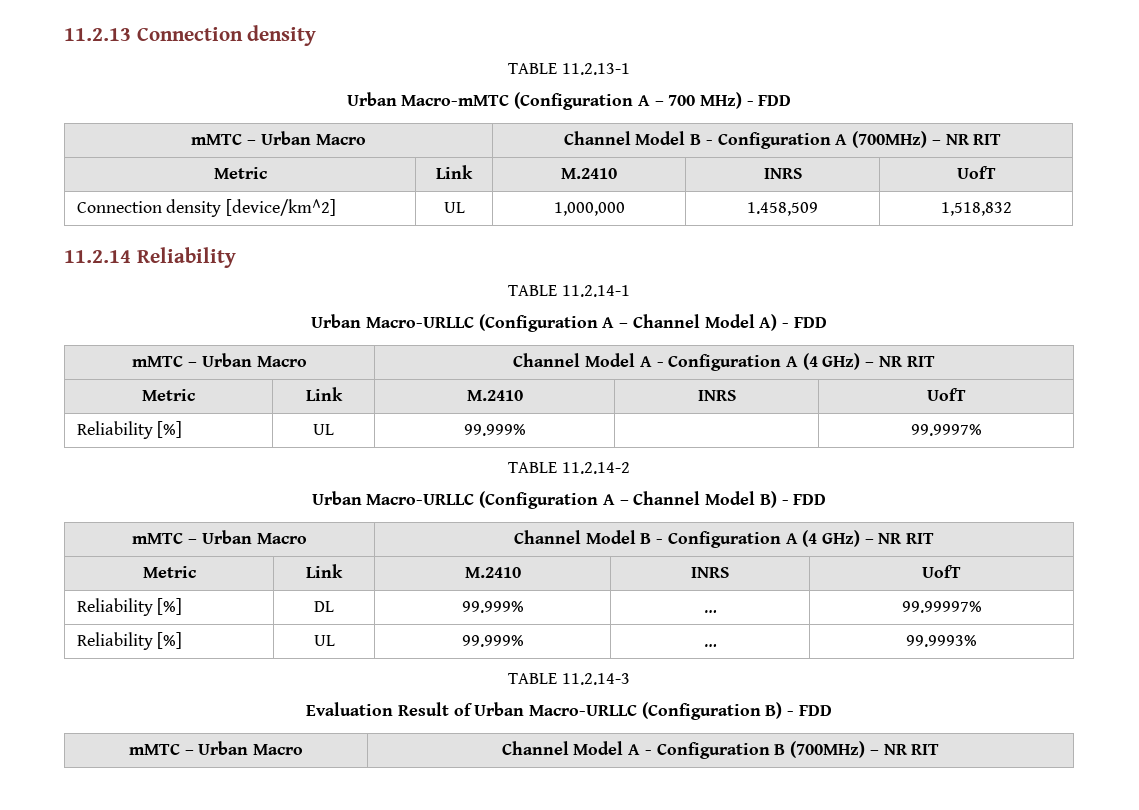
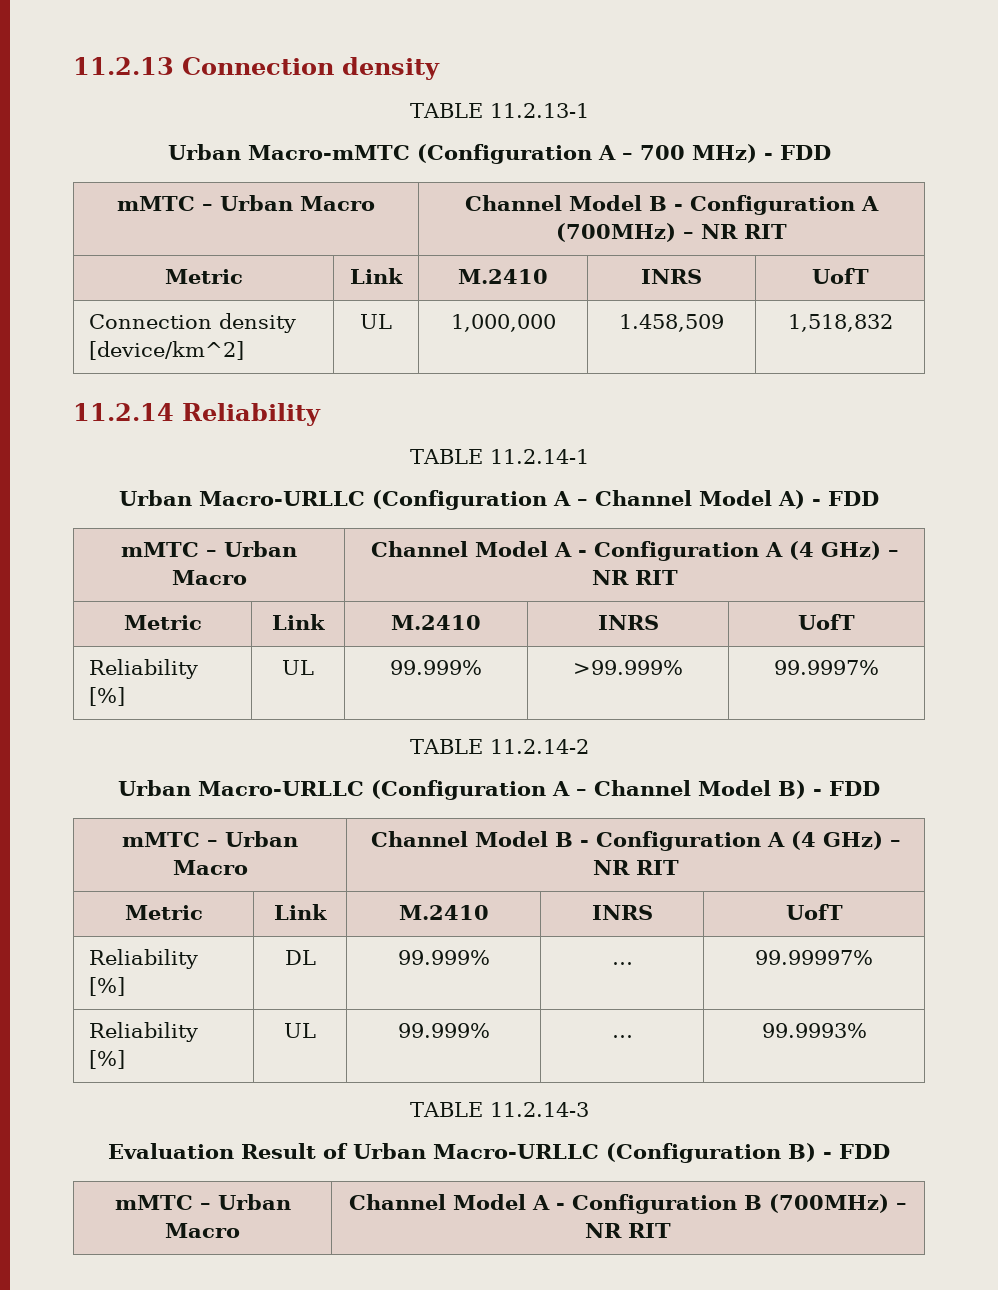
(526, 430) none -> [573,660,683,675] >99.999%

